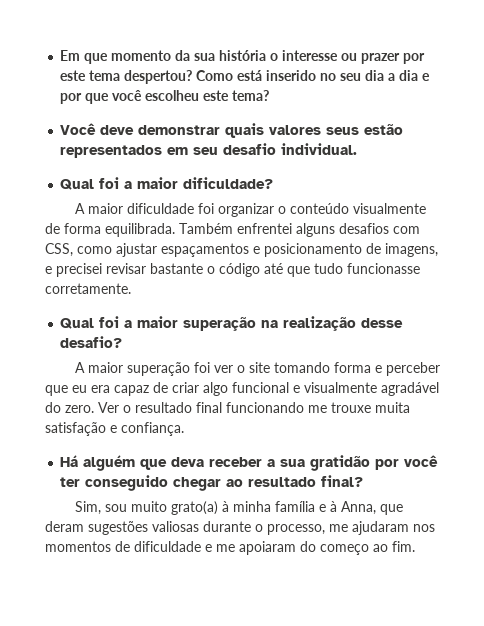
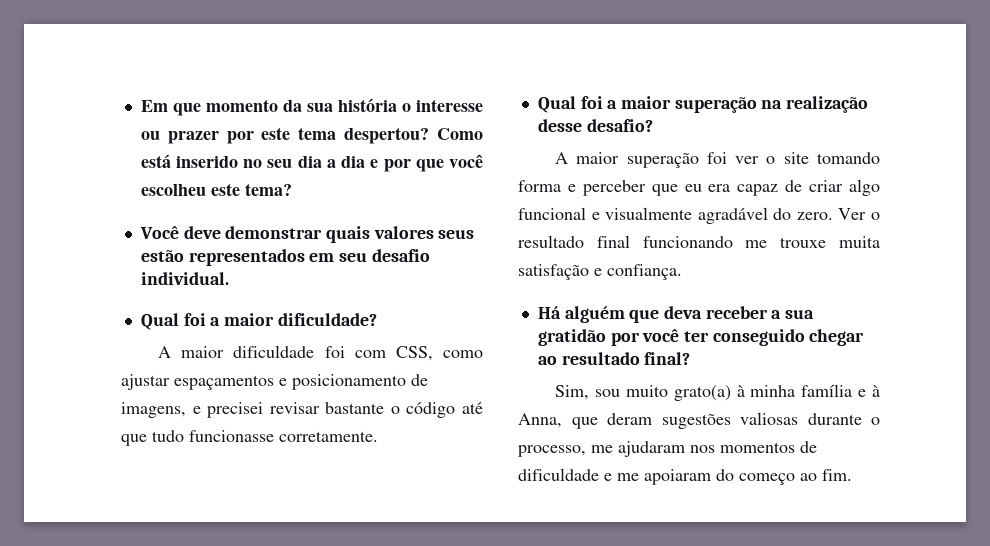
[217,203,426,217] [45,223,389,237] organizar o conteúdo visualmente de forma equilibrada. Também enfrentei alguns desafios -> (345, 352) none

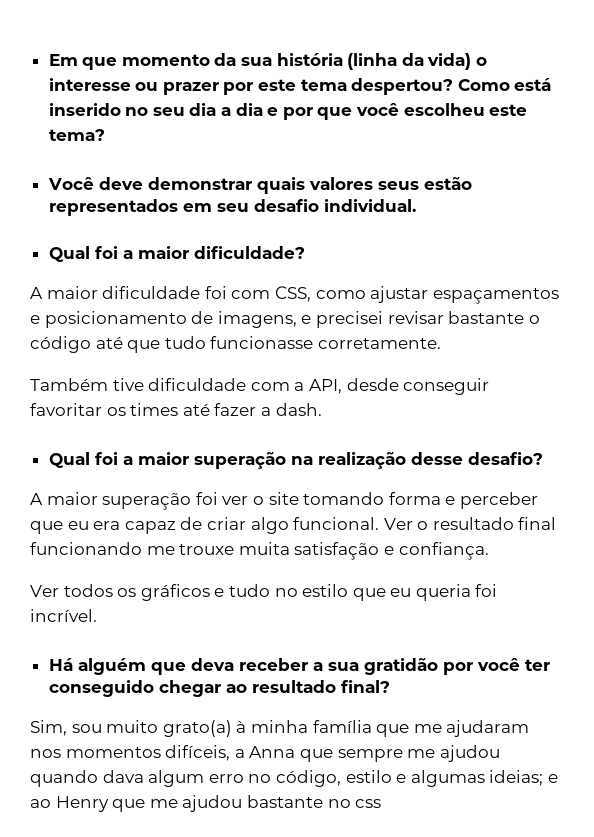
(397, 105) none -> [347,53,472,70] (linha da vida)
(378, 436) none -> [30,378,490,395] [30,403,322,416] // Também tive dificuldade com a API, desde conseguir favoritar os times até fazer a dash.
[518,207,833,224] funcional e visualmente agradável do zero. -> [293,517,380,530] funcional.
(682, 272) none -> [30,584,498,601] [30,609,97,622] // Ver todos os gráficos e tudo no estilo que eu queria foi incrível.
[858,385,880,397] [518,412,880,429] [518,441,817,457] [518,468,852,485] e à Anna, que deram sugestões valiosas durante o processo, me ajudaram nos momentos de dificuldade e me apoiaram do começo ao fim. -> [376,720,530,737] [30,745,500,762] [30,770,558,787] [30,795,382,812] que me ajudaram nos momentos difíceis, a Anna que sempre me ajudou quando dava algum erro no código, estilo e algumas ideias; e ao Henry que me ajudou bastante no css

